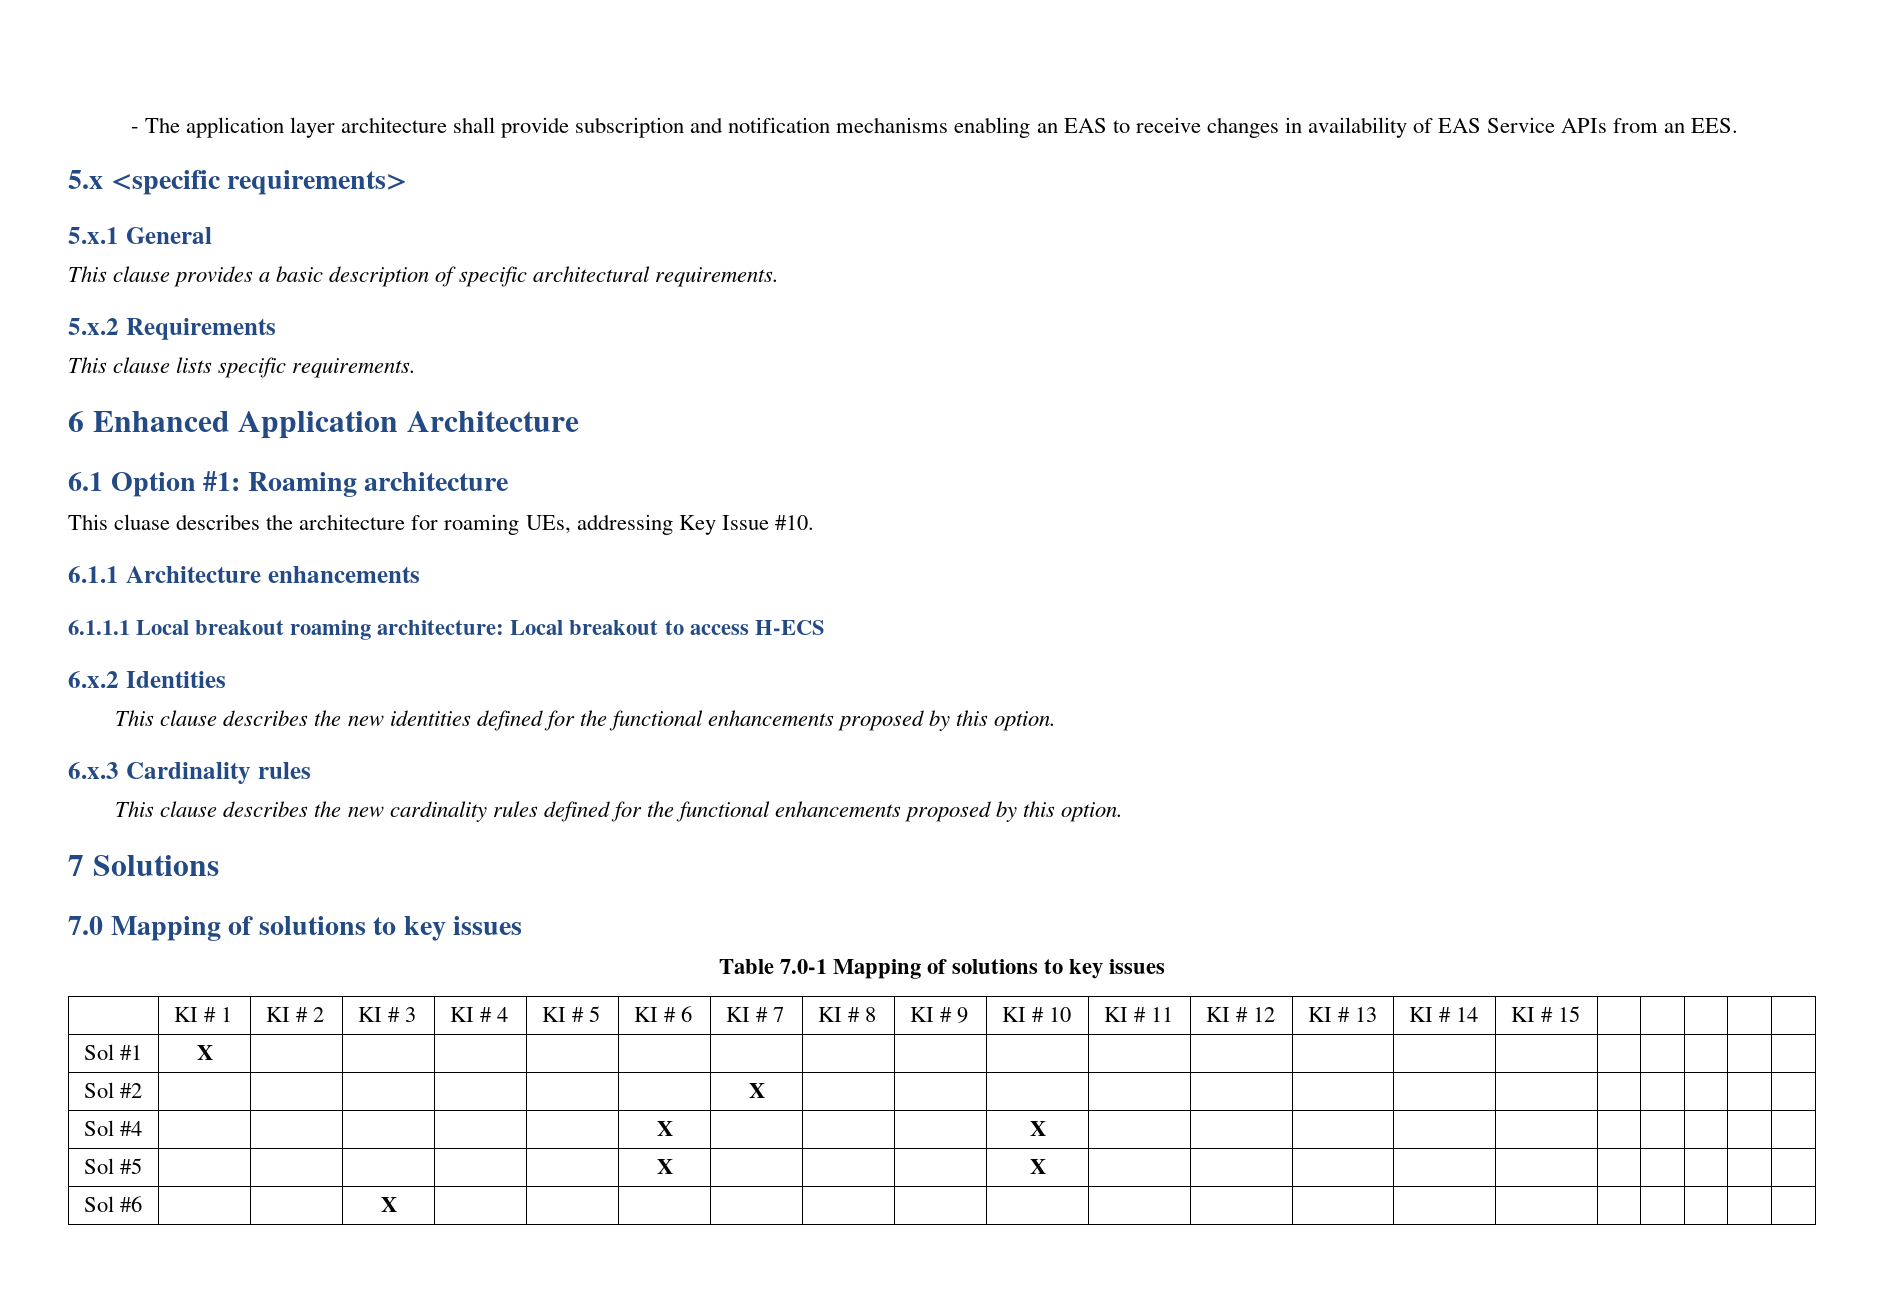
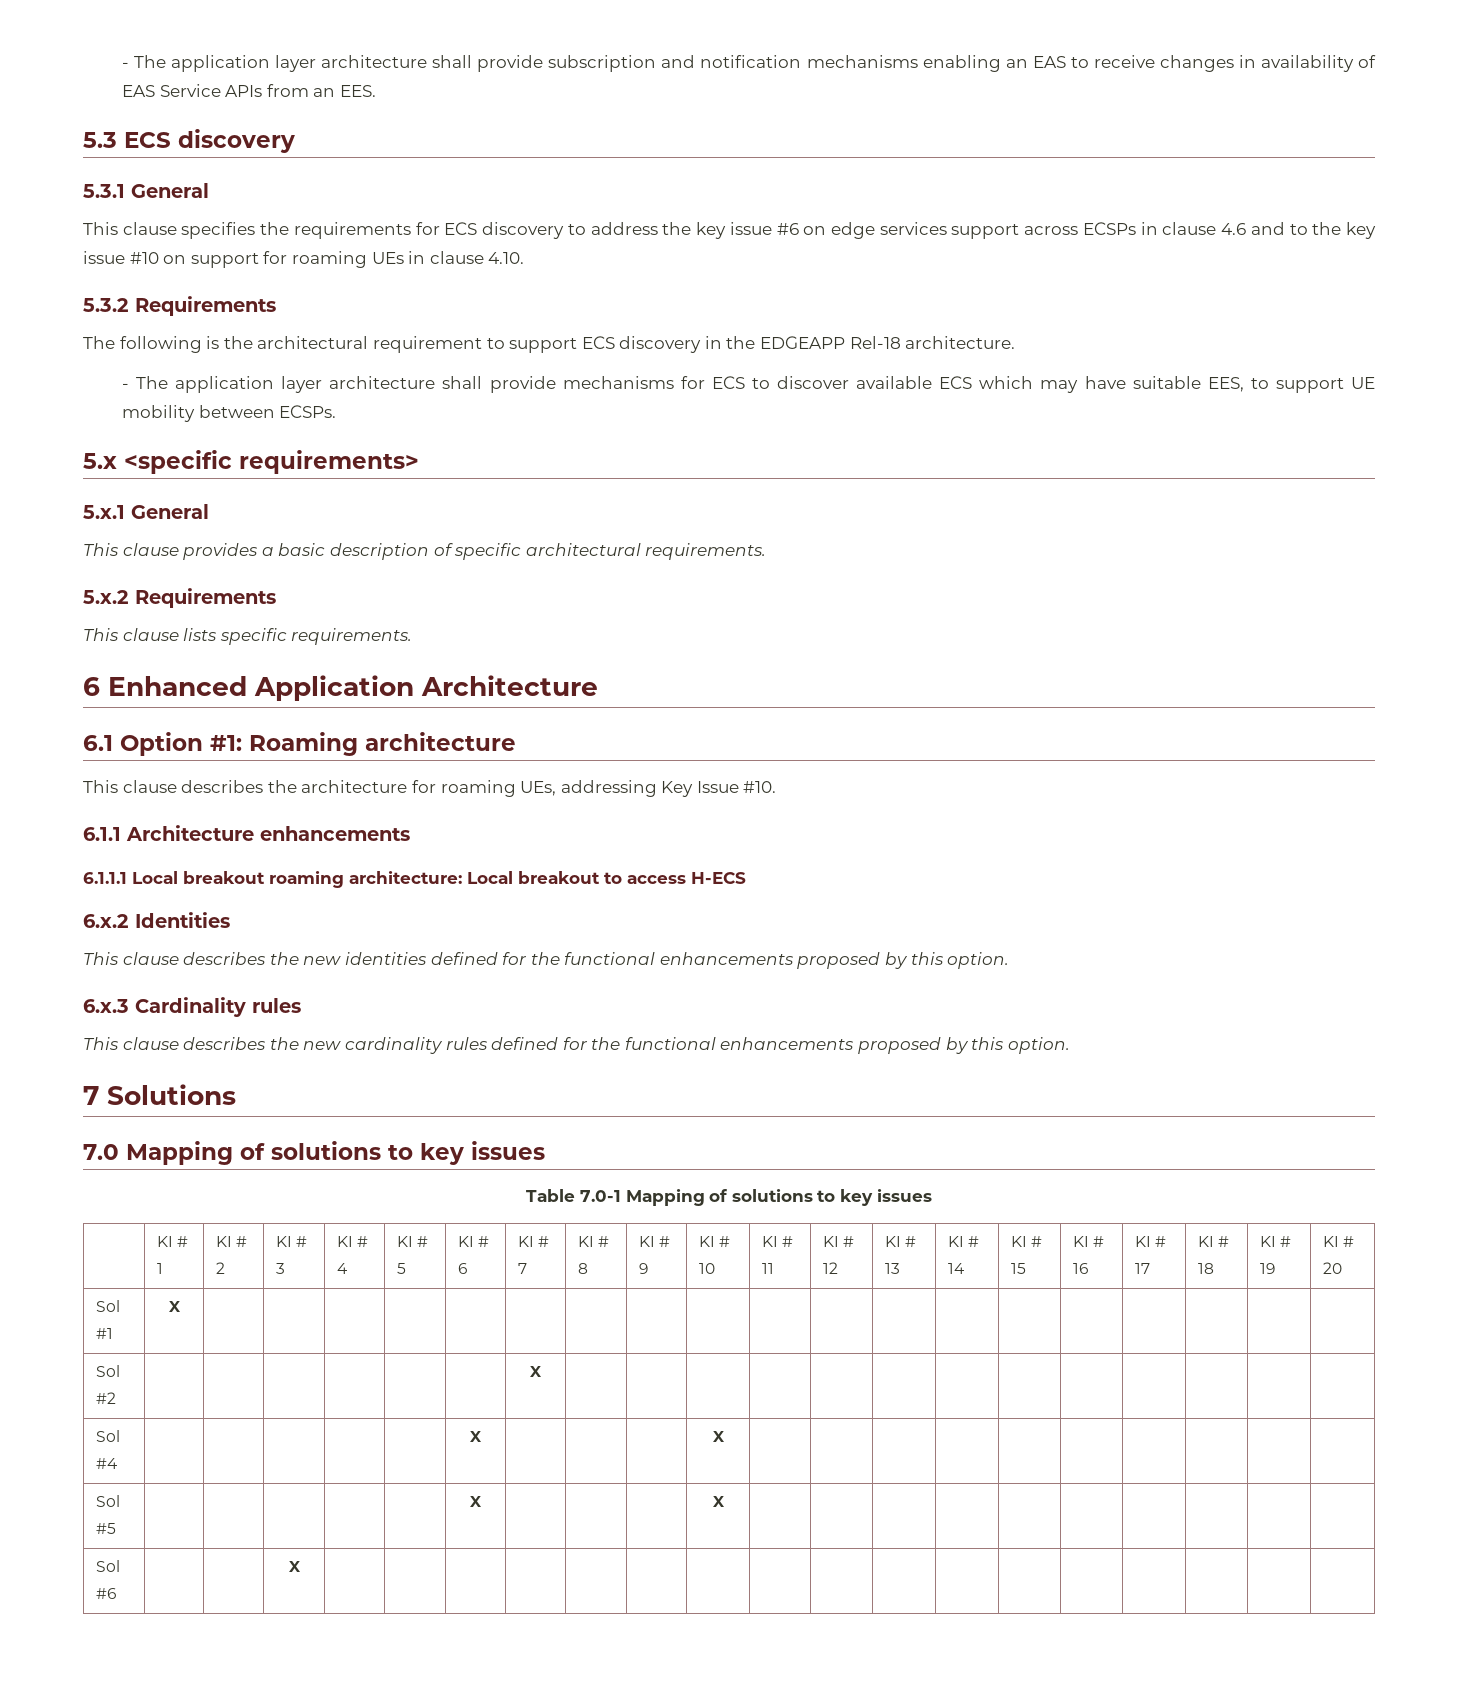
(1739, 125) none -> [83,129,295,153] [83,183,209,198] [83,222,1376,239] [83,251,525,268] [83,296,276,316] [83,336,1016,353] [122,376,1375,393] [122,405,337,422] // 5.3 ECS discovery // 5.3.1 General // This clause specifies the requirements for ECS discovery to address the key issue #6 on edge services support across ECSPs in clause 4.6 and to the key issue #10 on support for roaming UEs in clause 4.10. // 5.3.2 Requirements // The following is the architectural requirement to support ECS discovery in the EDGEAPP Rel-18 architecture. // - The application layer architecture shall provide mechanisms for ECS to discover available ECS which may have suitable EES, to support UE mobility between ECSPs.
[114,514,171,530] cluase -> [122,780,177,793] clause
(1581, 1014) | | | | -> [1073,1236,1105,1247] [1073,1263,1089,1274] [1135,1236,1167,1247] [1135,1263,1151,1274] [1198,1236,1230,1247] [1198,1263,1215,1274] [1260,1236,1292,1247] [1260,1263,1276,1274] [1323,1236,1355,1247] [1323,1262,1343,1274] KI # 16 | KI # 17 | KI # 18 | KI # 19 | KI # 20

